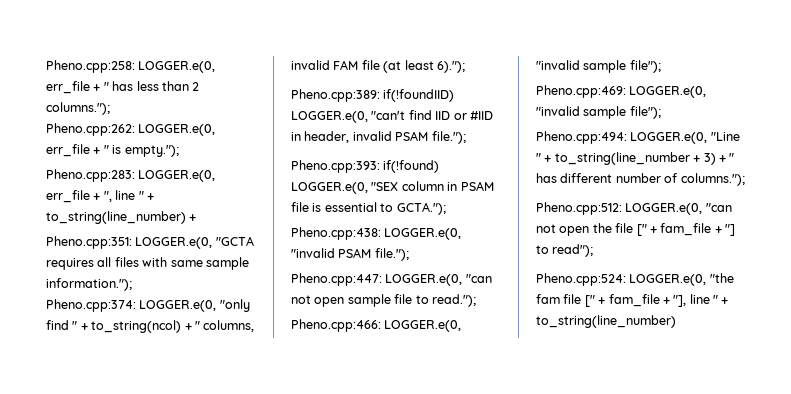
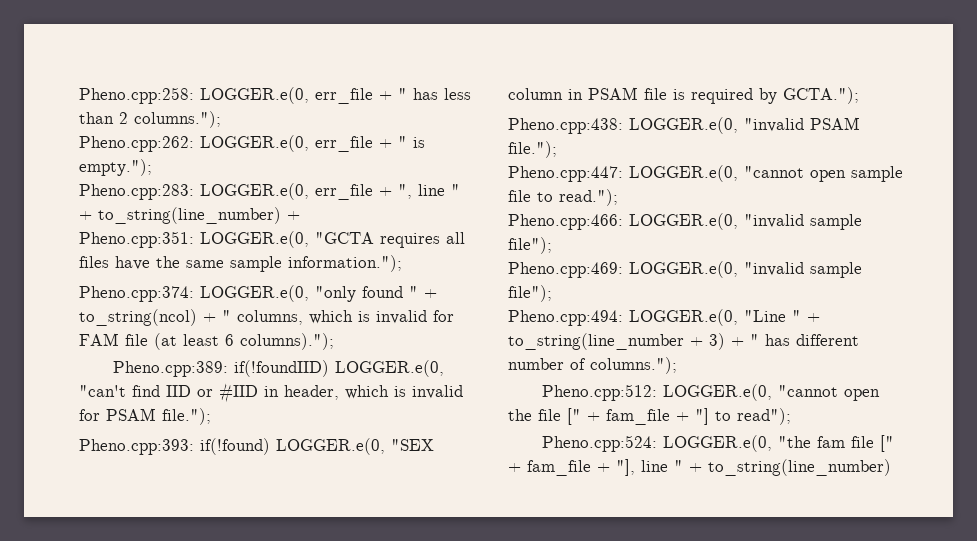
[142,257,168,267] with -> [115,256,180,270] have the
[46,320,69,330] find -> [362,286,403,298] found
[291,60,330,70] invalid -> [309,310,454,324] which is invalid for
[436,61,465,73] 6)."); -> [225,333,334,350] 6 columns).");
[352,131,392,141] invalid -> [345,385,463,399] [79,409,100,421] which is invalid for
[324,202,394,212] essential to -> [691,88,777,104] required by
[465,274,492,283] [291,295,311,304] "can not -> [744,166,804,178] "cannot
[705,203,732,212] [536,224,556,233] "can not -> [777,385,838,397] "cannot

